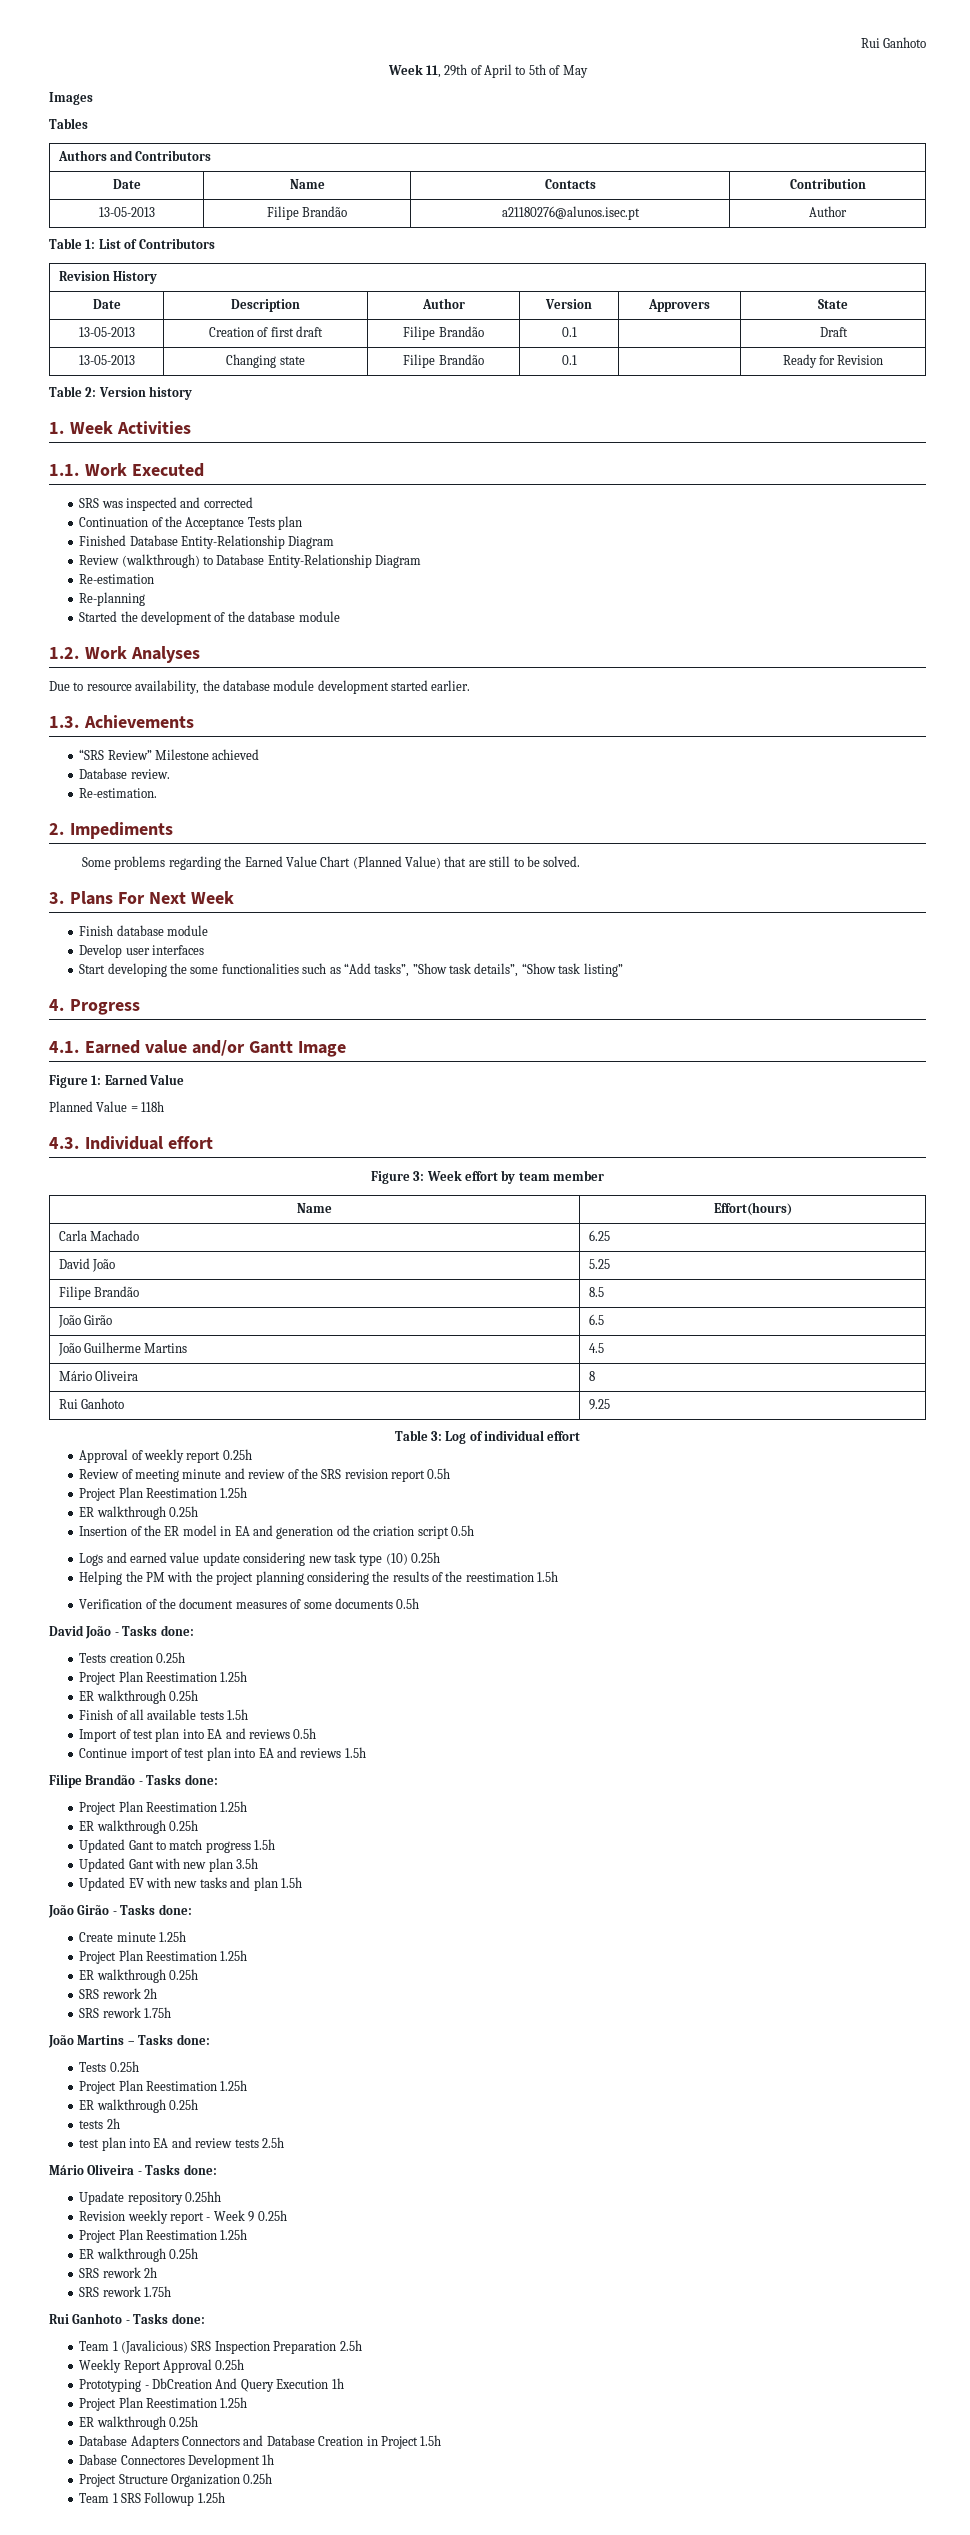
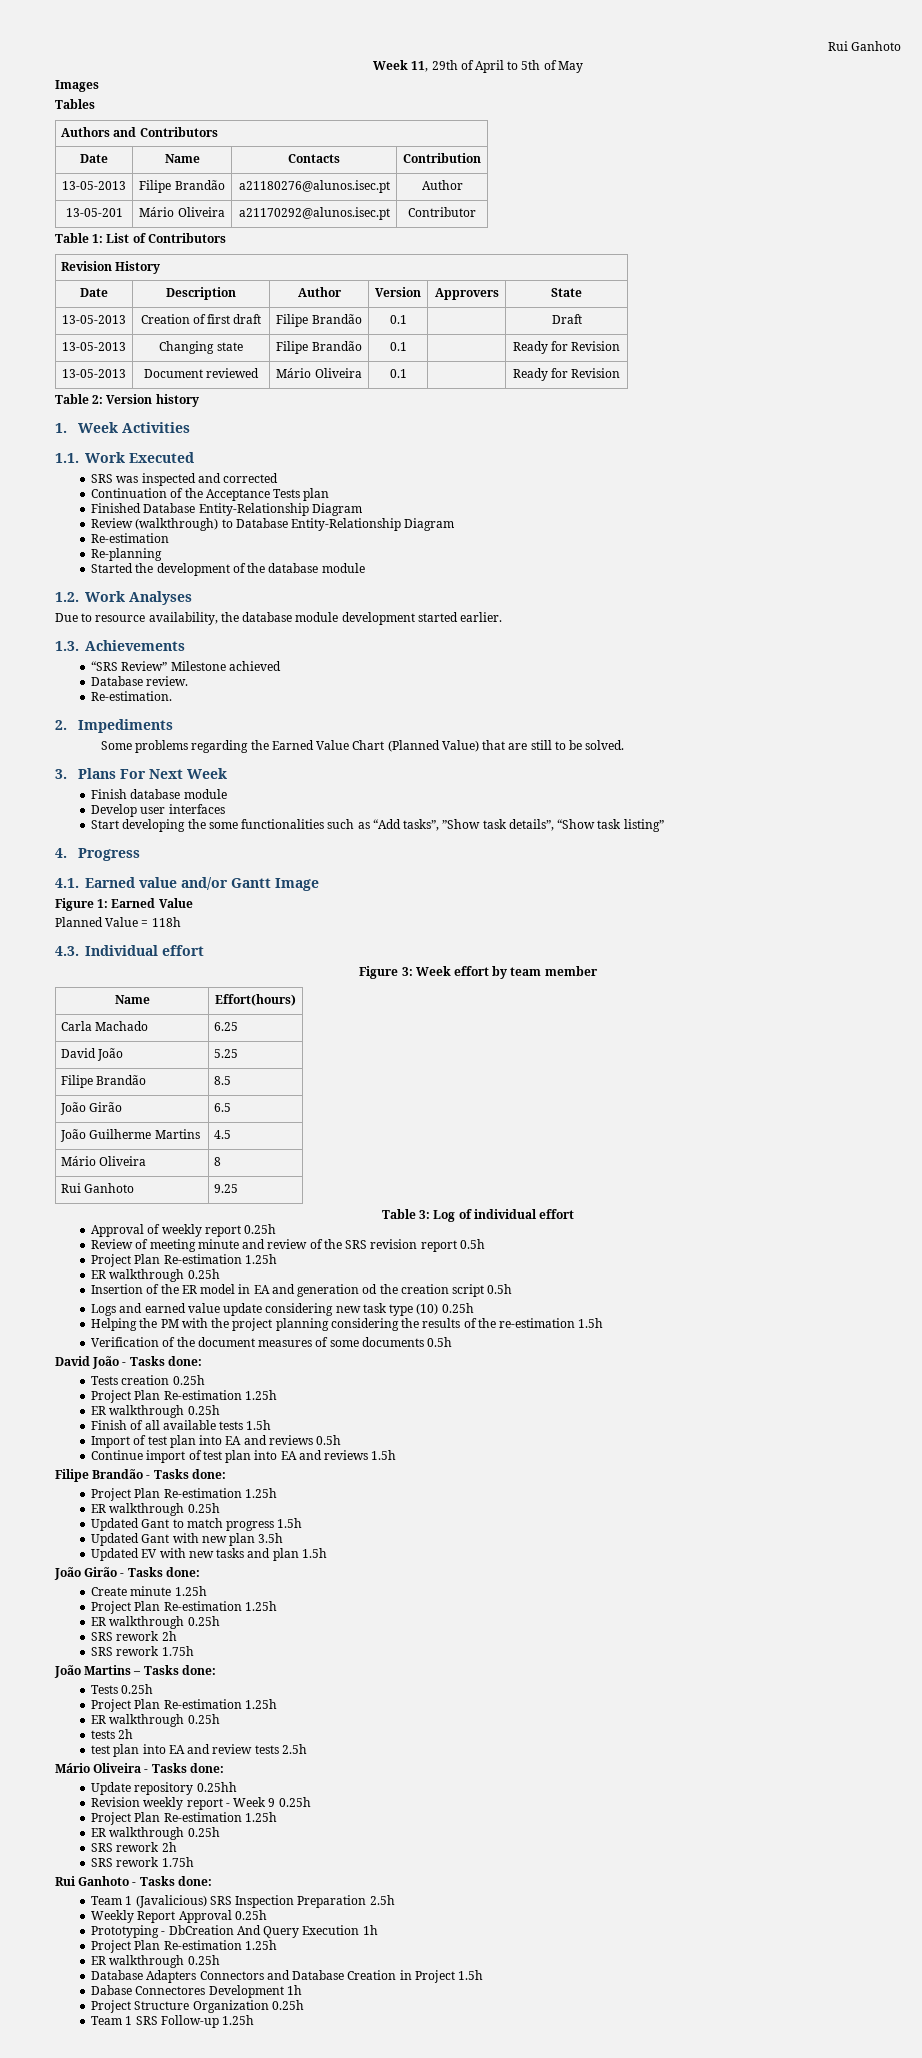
(847, 211) none -> [65,208,123,217] [139,207,225,217] [238,207,390,220] [408,207,476,217] // 13-05-201 | Mário Oliveira | a21170292@alunos.isec.pt | Contributor
(884, 360) none -> [62,369,126,378] [143,368,260,378] [276,368,362,378] [389,369,407,378] [512,368,621,381] // 13-05-2013 | Document reviewed | Mário Oliveira | 0.1 | | Ready for Revision
[146,1488,218,1498] Reestimation -> [163,1254,242,1264] Re-estimation
[373,1526,415,1536] criation -> [400,1284,449,1294] creation
[465,1572,534,1582] reestimation -> [499,1318,576,1328] re-estimation
[146,1672,218,1682] Reestimation -> [163,1390,242,1400] Re-estimation
[146,1802,218,1812] Reestimation -> [163,1488,242,1498] Re-estimation
[146,1951,218,1961] Reestimation -> [163,1601,242,1611] Re-estimation
[146,2081,218,2091] Reestimation -> [163,1699,242,1709] Re-estimation
[79,2191,125,2205] Upadate -> [91,1782,132,1795] Update
[146,2230,218,2240] Reestimation -> [163,1812,242,1822] Re-estimation
[146,2398,218,2408] Reestimation -> [163,1940,242,1950] Re-estimation
[144,2492,195,2506] Followup -> [160,2015,219,2028] Follow-up

